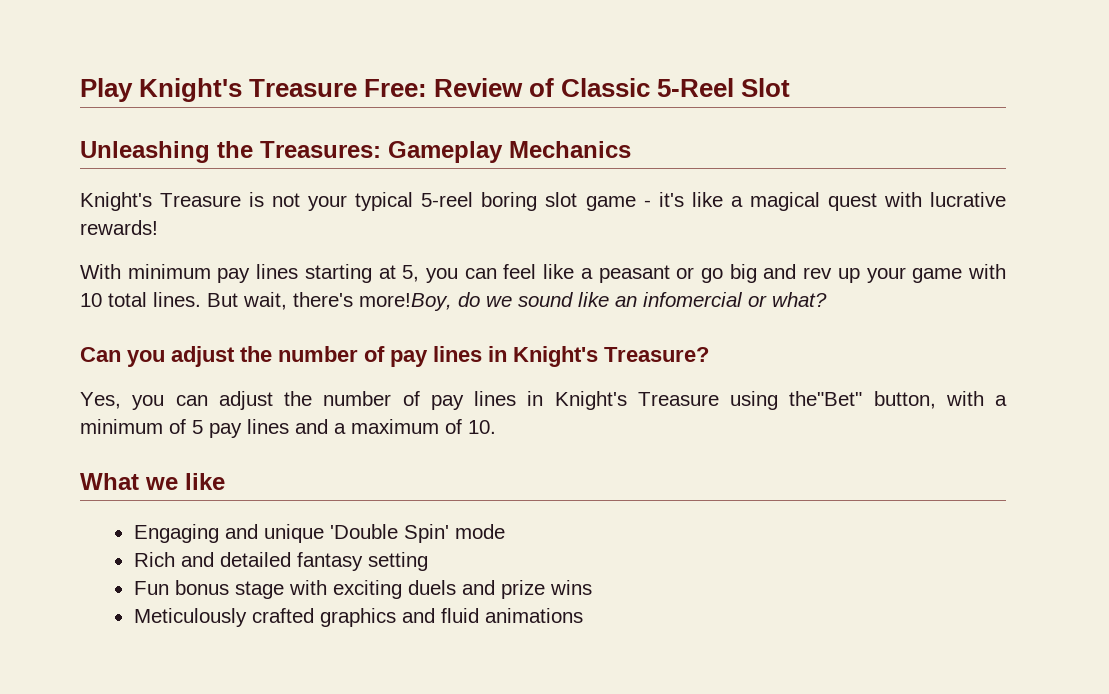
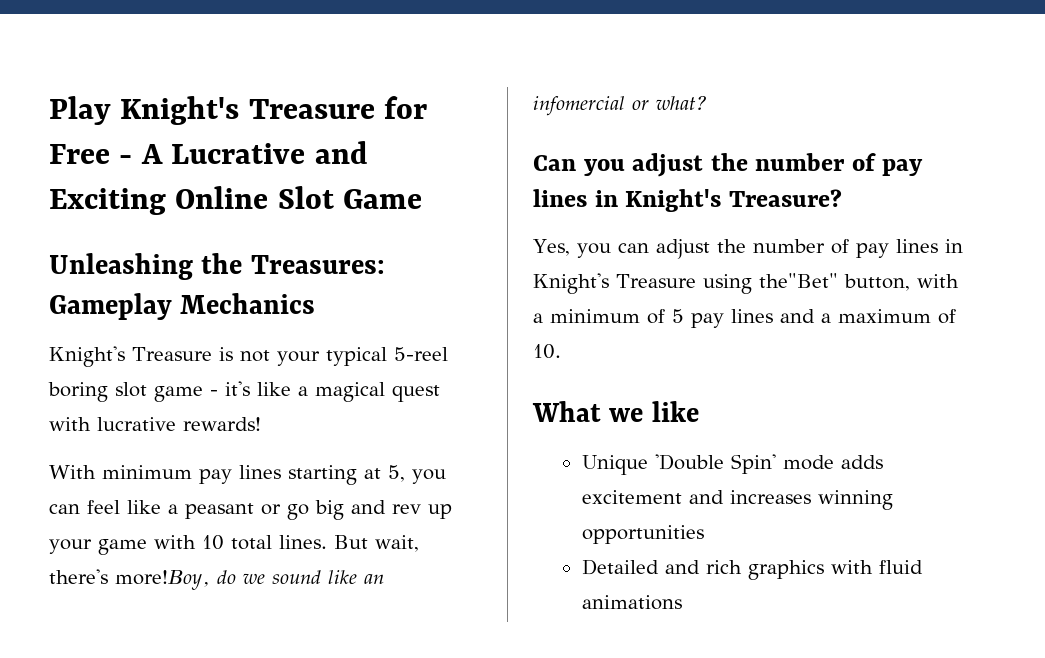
[364,78,735,97] Free: Review of Classic 5-Reel -> [384,96,428,119] [49,141,368,164] [49,186,269,215] for Free - A Lucrative and Exciting Online
(791, 87) none -> [343,189,423,209] Game
[133,524,324,543] Engaging and unique -> [581,455,648,475] Unique
[133,552,428,571] [133,580,592,599] [133,608,435,627] // Rich and detailed fantasy setting // Fun bonus stage with exciting duels and prize wins // Meticulously crafted graphics and -> [840,455,883,469] [581,490,893,510] [581,525,704,544] [581,559,873,580] adds excitement and increases winning opportunities // Detailed and rich graphics with

